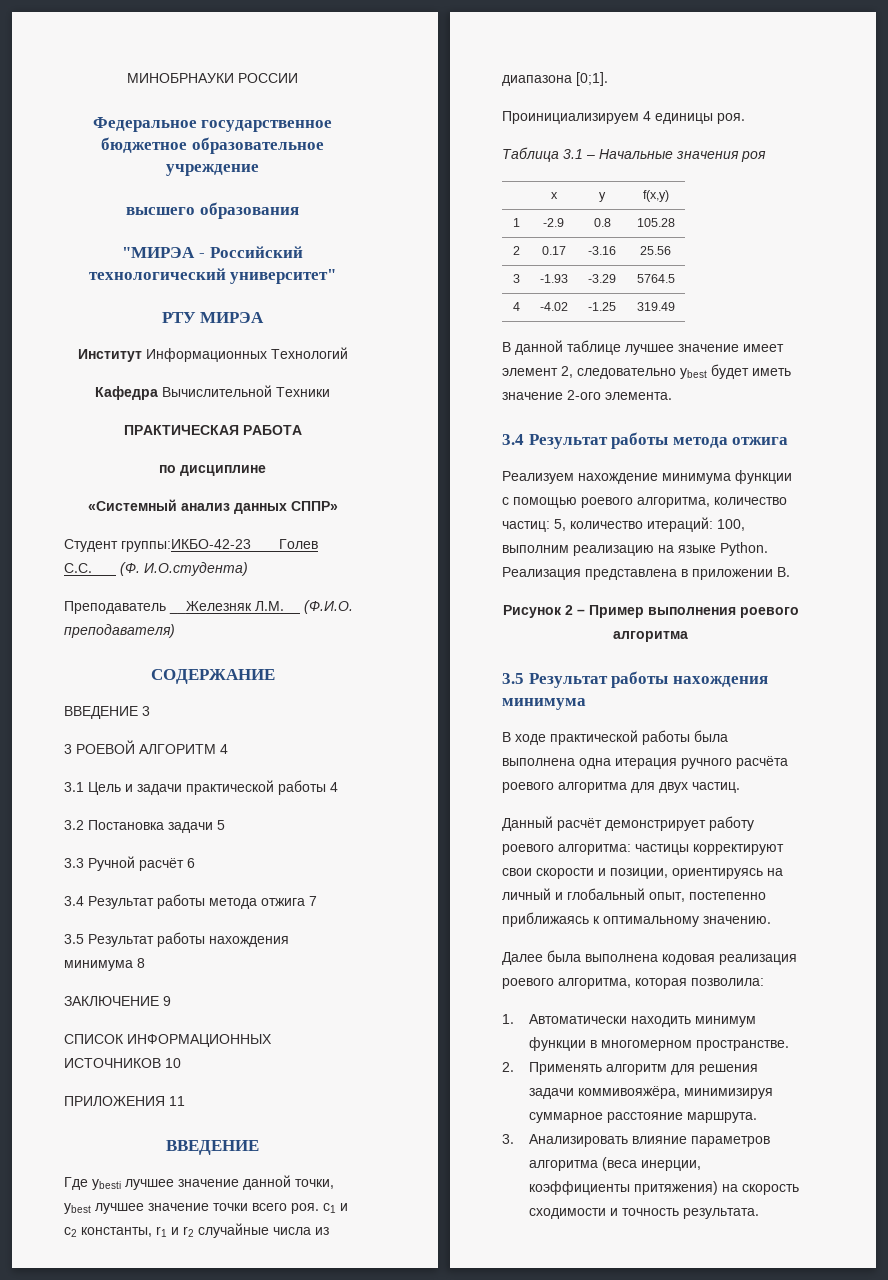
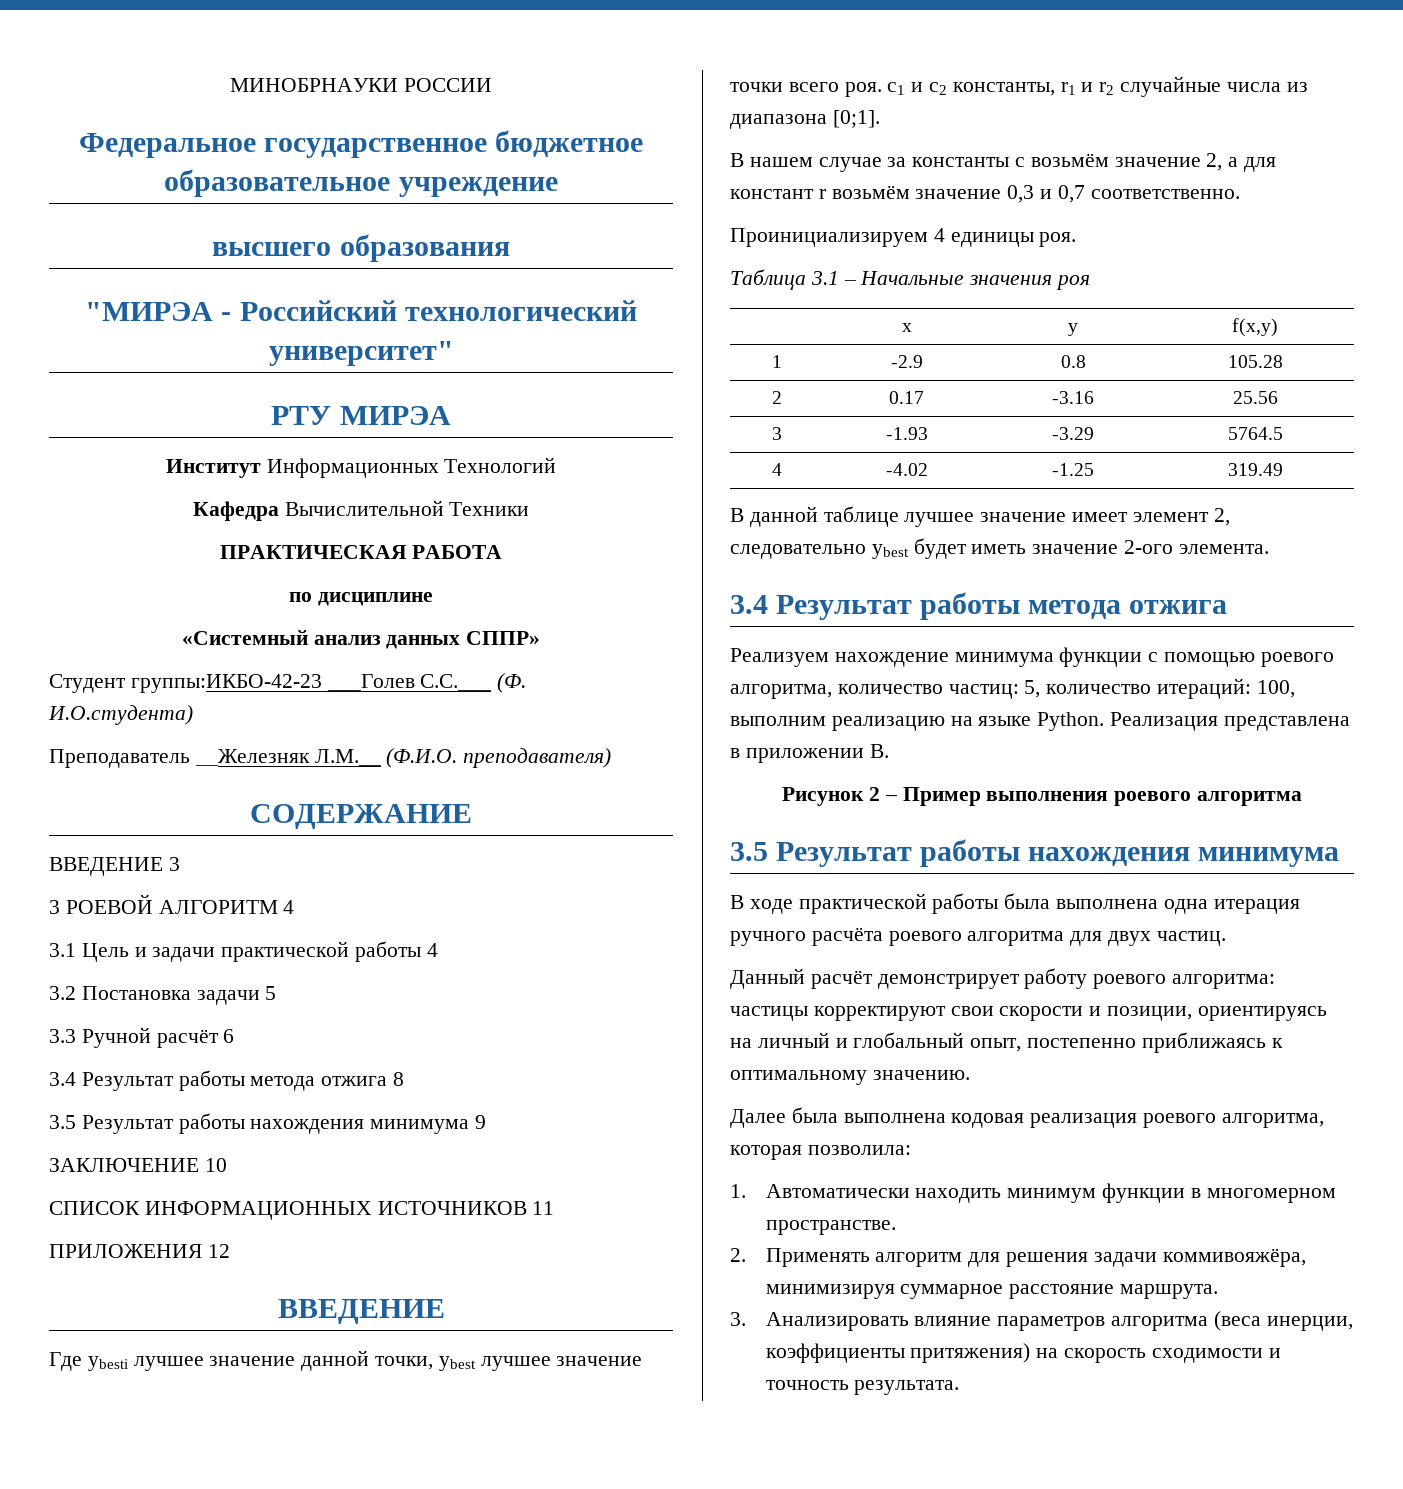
[309,896,317,906] [64,932,289,947] [64,958,145,971] 7 // 3.5 Результат работы нахождения минимума 8 -> [393,1072,405,1086] [49,1113,487,1134] 8 // 3.5 Результат работы нахождения минимума 9
[163,996,171,1006] 9 -> [204,1158,227,1172] 10
[165,1058,181,1068] 10 -> [532,1201,555,1215] 11
[169,1096,185,1106] 11 -> [207,1244,230,1258] 12
(608, 79) none -> [730,153,1277,172] [730,185,1240,203] // В нашем случае за константы c возьмём значение 2, а для констант r возьмём значение 0,3 и 0,7 соответственно.

